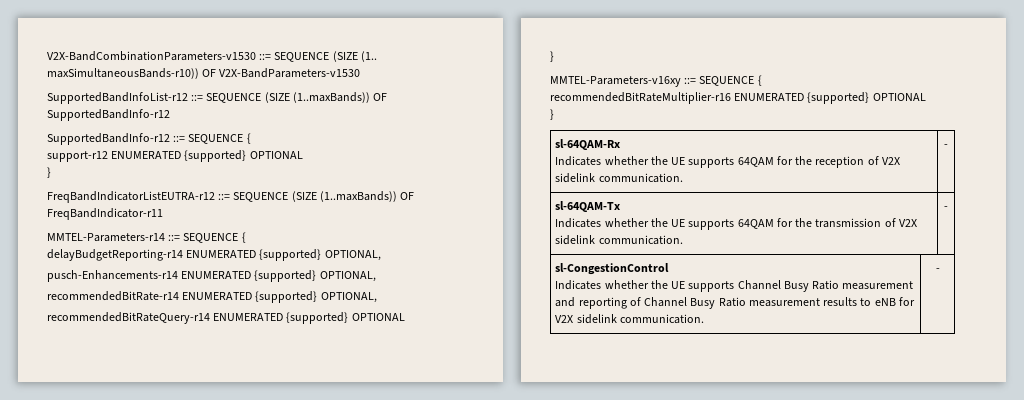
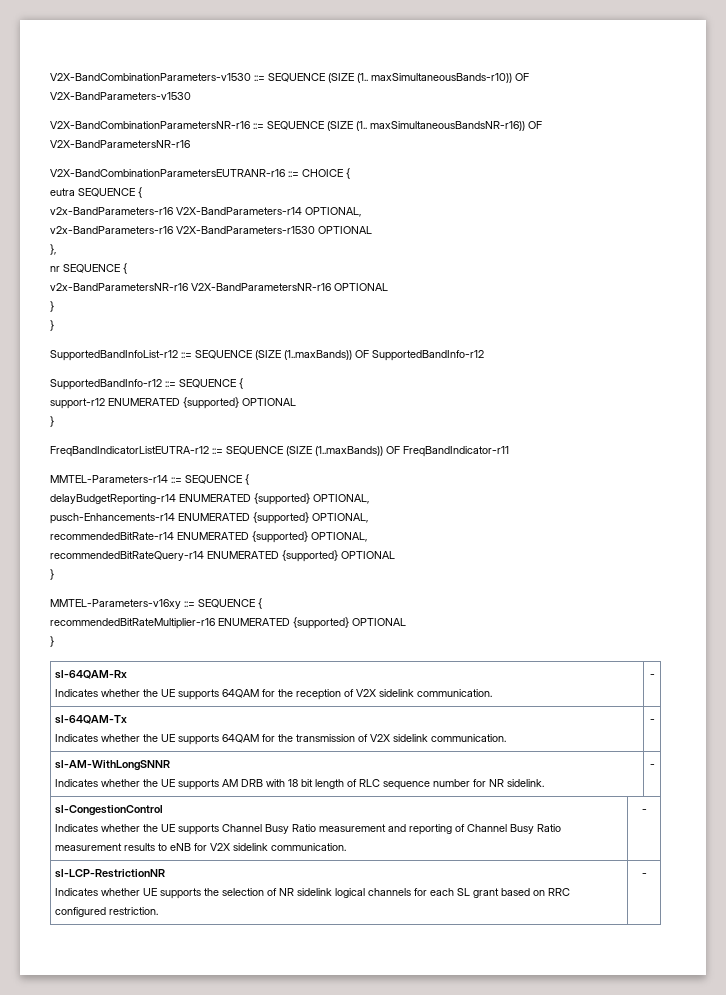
(361, 73) none -> [50,121,542,131] [50,140,190,148] [50,168,350,179] [50,187,142,198] [50,207,361,217] [50,226,372,234] [50,244,56,255] [50,263,127,274] [50,283,388,291] [50,301,54,312] [50,320,54,331] // V2X-BandCombinationParametersNR-r16 ::= SEQUENCE (SIZE (1.. maxSimultaneousBandsNR-r16)) OF V2X-BandParametersNR-r16 // V2X-BandCombinationParametersEUTRANR-r16 ::= CHOICE { // eutra SEQUENCE { // v2x-BandParameters-r16 V2X-BandParameters-r14 OPTIONAL, // v2x-BandParameters-r16 V2X-BandParameters-r1530 OPTIONAL // }, // nr SEQUENCE { // v2x-BandParametersNR-r16 V2X-BandParametersNR-r16 OPTIONAL // } // }
(948, 208) none -> [55,760,171,771] [55,779,545,790] [649,764,655,768] // sl-AM-WithLongSNNR // Indicates whether the UE supports AM DRB with 18 bit length of RLC sequence number for NR sidelink. | -
(940, 270) none -> [55,869,166,878] [55,888,571,899] [55,907,159,917] [641,873,647,877] // sl-LCP-RestrictionNR // Indicates whether UE supports the selection of NR sidelink logical channels for each SL grant based on RRC configured restriction. | -

